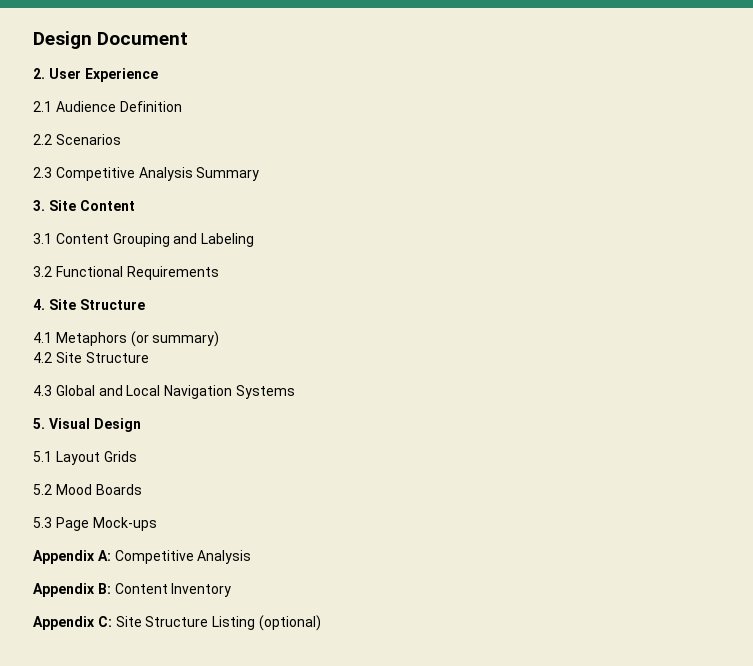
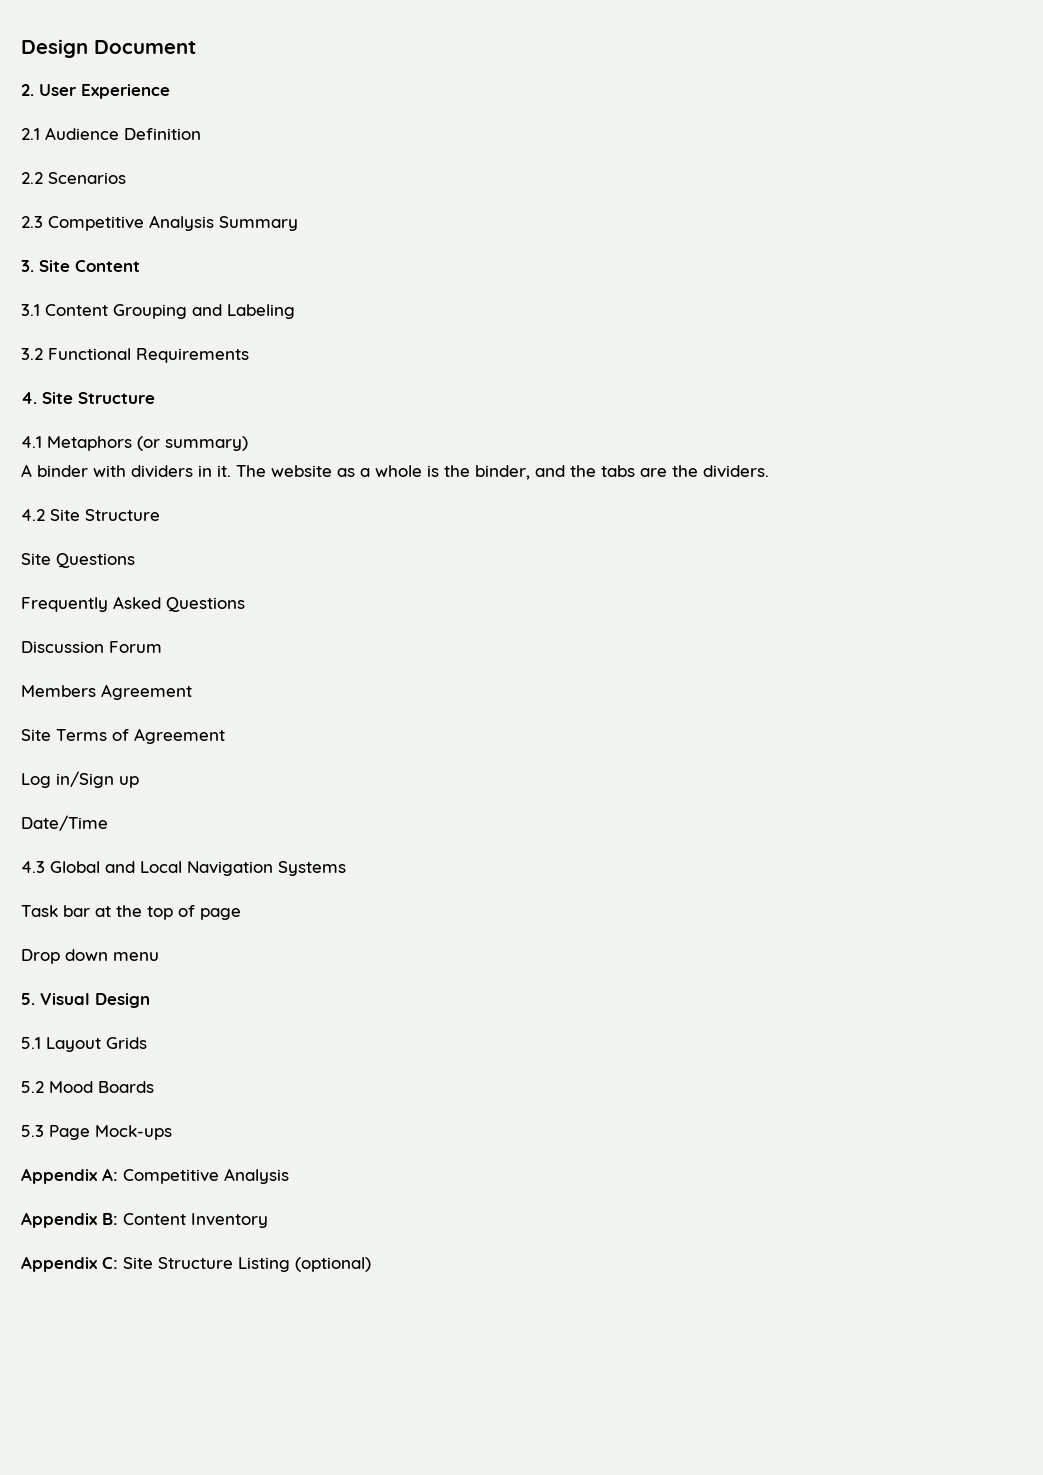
[33,352,149,363] 4.2 Site Structure -> [21,464,769,480] [21,509,160,521] [21,553,135,568] [21,596,245,612] [21,641,162,653] [21,684,192,700] [21,728,225,744] [21,771,139,788] [21,815,108,831] A binder with dividers in it. The website as a whole is the binder, and the tabs are the dividers. // 4.2 Site Structure // Site Questions // Frequently Asked Questions // Discussion Forum // Members Agreement // Site Terms of Agreement // Log in/Sign up // Date/Time
(295, 392) none -> [21,905,241,920] [21,949,159,964] // Task bar at the top of page // Drop down menu

